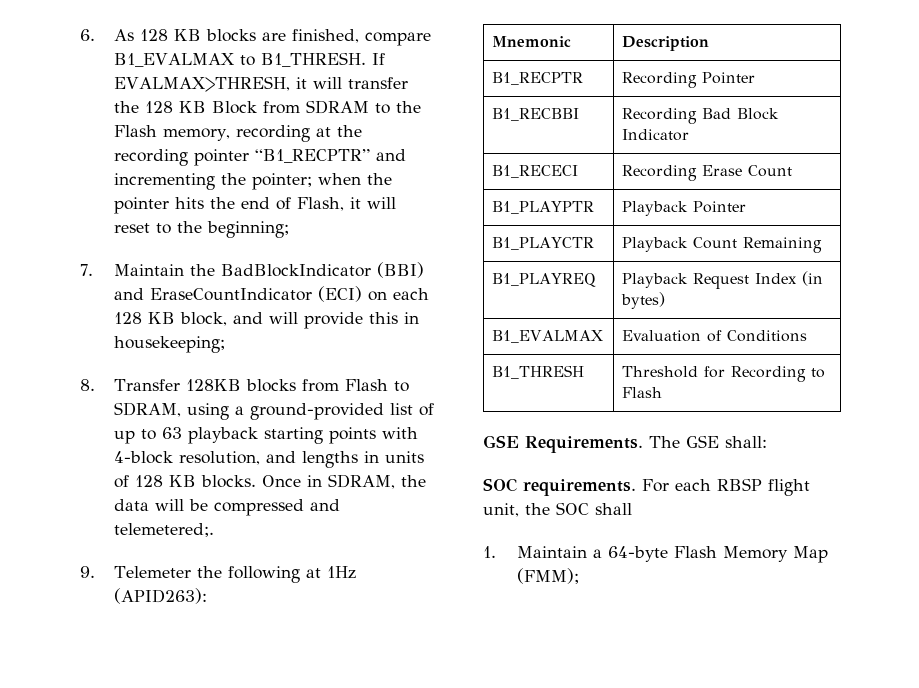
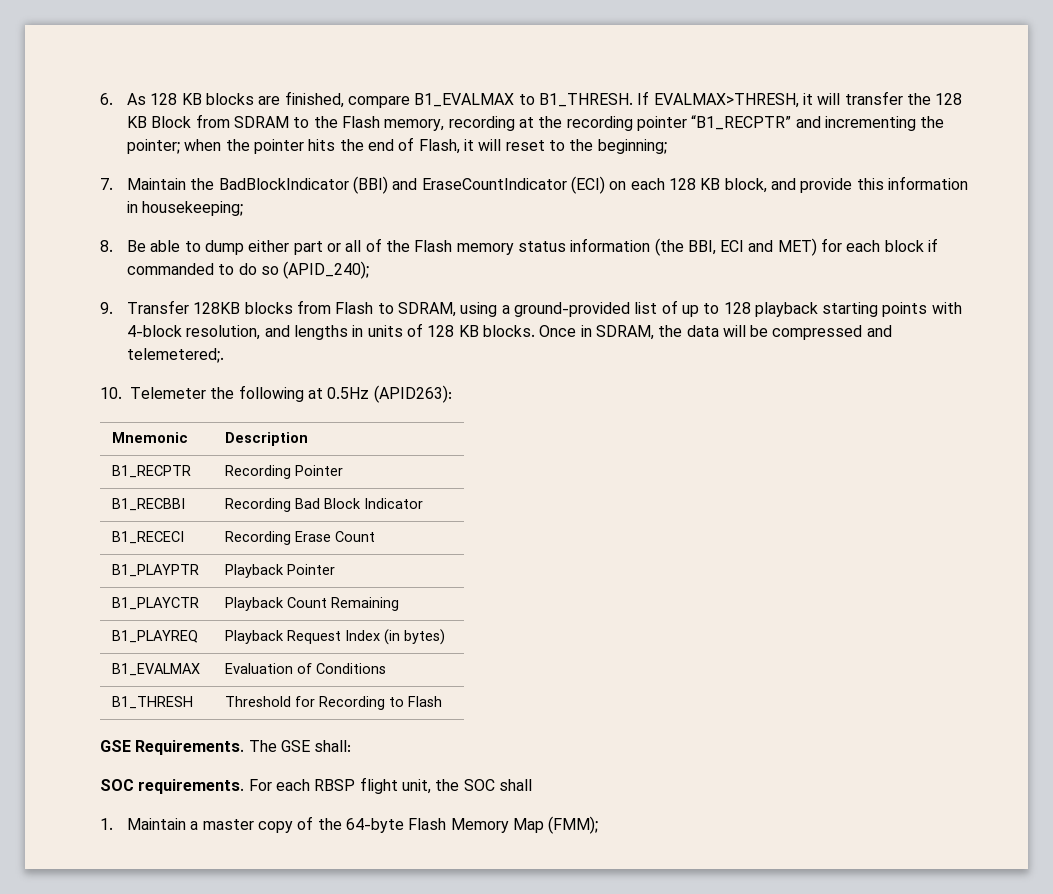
[269,312,299,324] will -> (796, 184) none
(399, 318) none -> [887,176,968,190] information
(95, 385) none -> [127,238,939,256] [127,261,370,279] [100,302,113,314] Be able to dump either part or all of the Flash memory status information (the BBI, ECI and MET) for each block if commanded to do so (APID_240); // 9.
[162,427,183,439] 63 -> [723,302,751,314] 128
[80,566,95,578] 9. -> [100,387,122,399] 10.
[327,566,357,579] 1Hz -> [327,387,370,399] 0.5Hz
(603, 553) none -> [202,816,342,833] master copy of the

